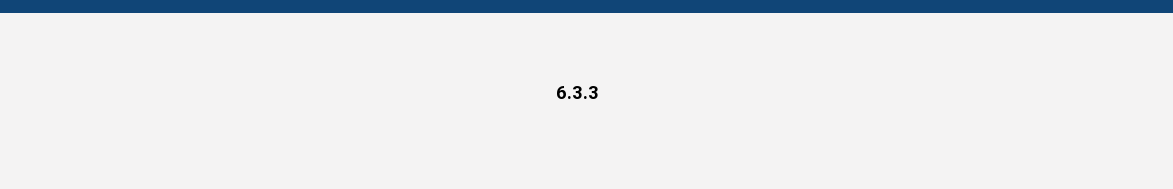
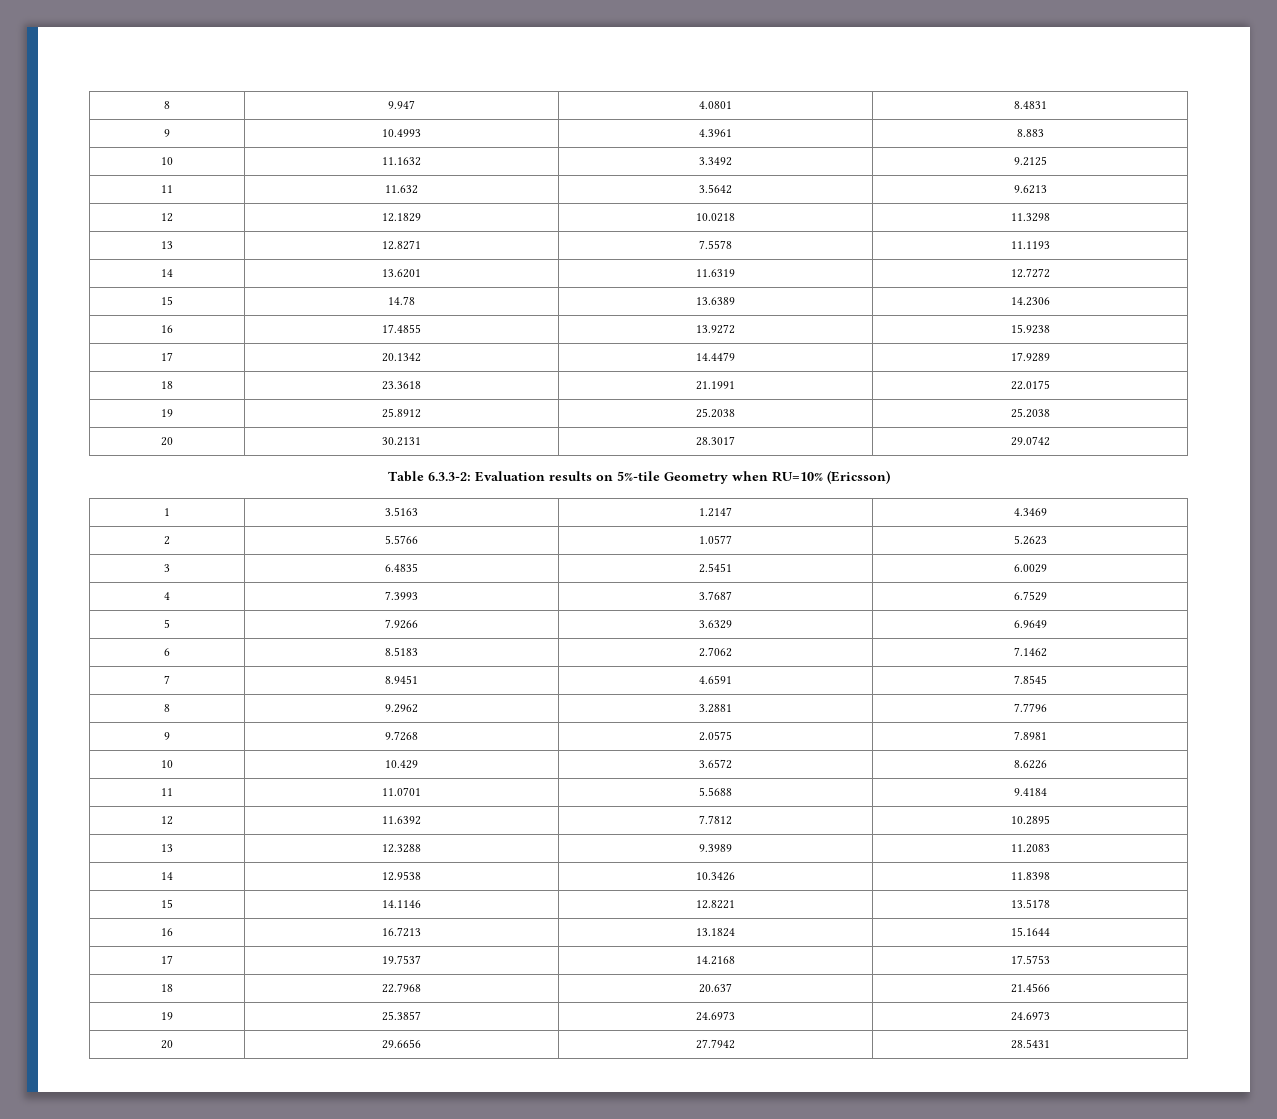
[556,86,599,99] 6.3.3 -> [164,101,170,109] [388,100,415,109] [699,101,732,109] [1013,101,1047,109] [164,129,170,137] [382,129,421,137] [699,129,732,137] [1016,129,1044,137] [161,157,173,165] [382,157,421,166] [699,157,732,166] [1013,156,1047,166] [161,185,173,193] [385,185,418,194] [699,184,732,194] [1013,185,1047,194] [161,213,173,222] [382,213,421,222] [696,213,735,222] [1010,213,1050,222] [161,241,173,249] [382,240,421,250] [699,240,732,249] [1010,241,1050,249] [161,269,173,277] [382,269,421,278] [696,269,735,277] [1010,268,1050,278] [161,296,173,305] [388,296,415,305] [696,297,735,305] [1010,297,1050,306] [161,325,173,333] [382,324,421,333] [696,324,735,334] [1010,324,1050,334] [161,352,173,361] [382,353,421,362] [696,352,735,361] [1010,352,1050,362] [161,381,173,389] [382,381,421,390] [696,381,735,390] [1010,380,1050,390] [161,409,173,417] [382,408,421,418] [696,408,735,418] [1010,408,1050,418] [161,437,173,446] [382,437,421,446] [696,436,735,446] [1010,436,1050,446] [387,470,890,484] [164,508,170,516] [385,507,418,516] [699,507,732,517] [1013,508,1047,516] [164,536,170,545] [385,535,418,544] [699,535,732,544] [1013,535,1047,545] [164,564,170,572] [385,563,418,572] [699,563,732,573] [1013,564,1047,573] [164,592,170,600] [385,591,418,600] [699,591,732,600] [1013,591,1047,601] [164,619,170,628] [385,619,418,629] [699,620,732,629] [1013,620,1047,628] [164,648,170,656] [385,647,418,656] [699,647,732,657] [1013,647,1047,657] [164,675,170,684] [385,675,418,684] [699,675,732,684] [1013,675,1047,684] [164,704,170,712] [385,704,418,713] [699,704,732,713] [1013,703,1047,712] [164,732,170,740] [385,731,418,741] [699,731,732,741] [1013,731,1047,740] [161,760,173,768] [385,760,418,769] [699,759,732,769] [1013,760,1047,769] [161,788,173,796] [382,787,421,796] [699,787,732,796] [1013,788,1047,796] [161,816,173,825] [382,816,421,825] [699,815,732,825] [1010,815,1050,825] [161,844,173,852] [382,844,421,853] [699,844,732,852] [1010,844,1050,853] [161,872,173,880] [382,871,421,881] [696,872,735,881] [1010,872,1050,880] [161,899,173,908] [382,900,421,908] [696,900,735,909] [1010,899,1050,908] [161,928,173,936] [382,927,421,937] [696,928,735,937] [1010,927,1050,936] [161,955,173,964] [382,955,421,964] [696,956,735,965] [1010,955,1050,964] [161,984,173,992] [382,983,421,993] [699,983,732,993] [1010,983,1050,993] [161,1012,173,1020] [382,1011,421,1021] [696,1011,735,1021] [1010,1011,1050,1021] [161,1040,173,1049] [382,1039,421,1049] [696,1039,735,1049] [1010,1039,1050,1049] 8 | 9.947 | 4.0801 | 8.4831 // 9 | 10.4993 | 4.3961 | 8.883 // 10 | 11.1632 | 3.3492 | 9.2125 // 11 | 11.632 | 3.5642 | 9.6213 // 12 | 12.1829 | 10.0218 | 11.3298 // 13 | 12.8271 | 7.5578 | 11.1193 // 14 | 13.6201 | 11.6319 | 12.7272 // 15 | 14.78 | 13.6389 | 14.2306 // 16 | 17.4855 | 13.9272 | 15.9238 // 17 | 20.1342 | 14.4479 | 17.9289 // 18 | 23.3618 | 21.1991 | 22.0175 // 19 | 25.8912 | 25.2038 | 25.2038 // 20 | 30.2131 | 28.3017 | 29.0742 // Table 6.3.3-2: Evaluation results on 5%-tile Geometry when RU=10% (Ericsson) // 1 | 3.5163 | 1.2147 | 4.3469 // 2 | 5.5766 | 1.0577 | 5.2623 // 3 | 6.4835 | 2.5451 | 6.0029 // 4 | 7.3993 | 3.7687 | 6.7529 // 5 | 7.9266 | 3.6329 | 6.9649 // 6 | 8.5183 | 2.7062 | 7.1462 // 7 | 8.9451 | 4.6591 | 7.8545 // 8 | 9.2962 | 3.2881 | 7.7796 // 9 | 9.7268 | 2.0575 | 7.8981 // 10 | 10.429 | 3.6572 | 8.6226 // 11 | 11.0701 | 5.5688 | 9.4184 // 12 | 11.6392 | 7.7812 | 10.2895 // 13 | 12.3288 | 9.3989 | 11.2083 // 14 | 12.9538 | 10.3426 | 11.8398 // 15 | 14.1146 | 12.8221 | 13.5178 // 16 | 16.7213 | 13.1824 | 15.1644 // 17 | 19.7537 | 14.2168 | 17.5753 // 18 | 22.7968 | 20.637 | 21.4566 // 19 | 25.3857 | 24.6973 | 24.6973 // 20 | 29.6656 | 27.7942 | 28.5431

